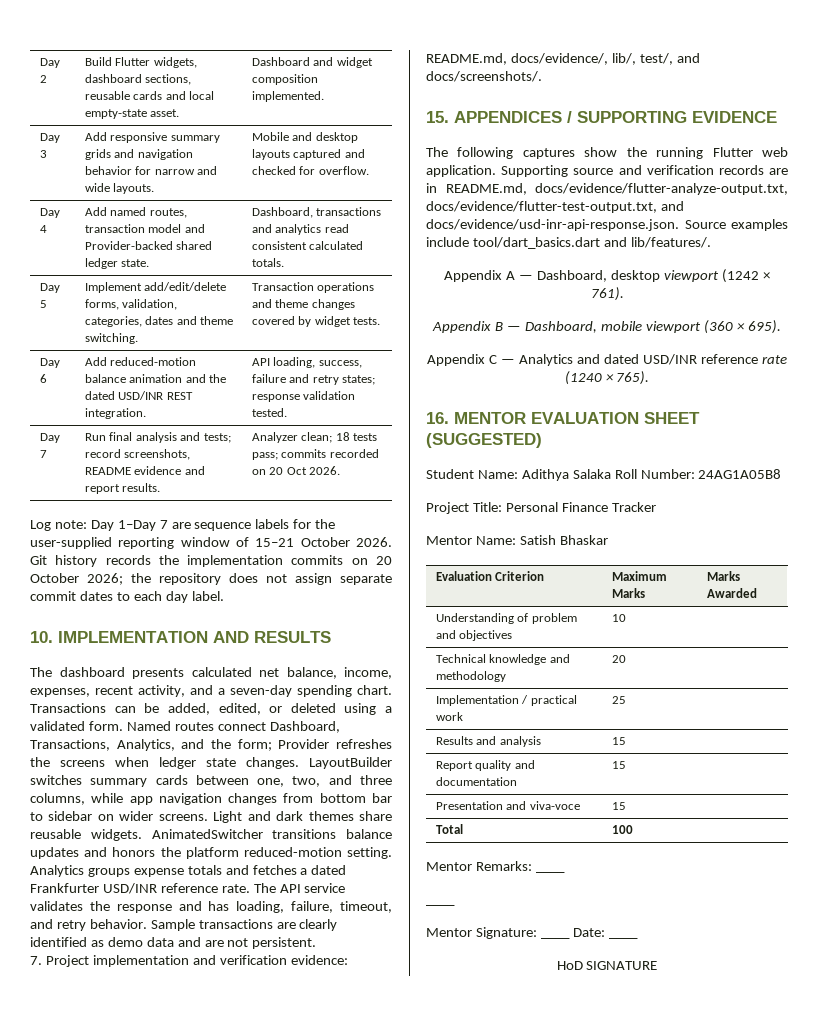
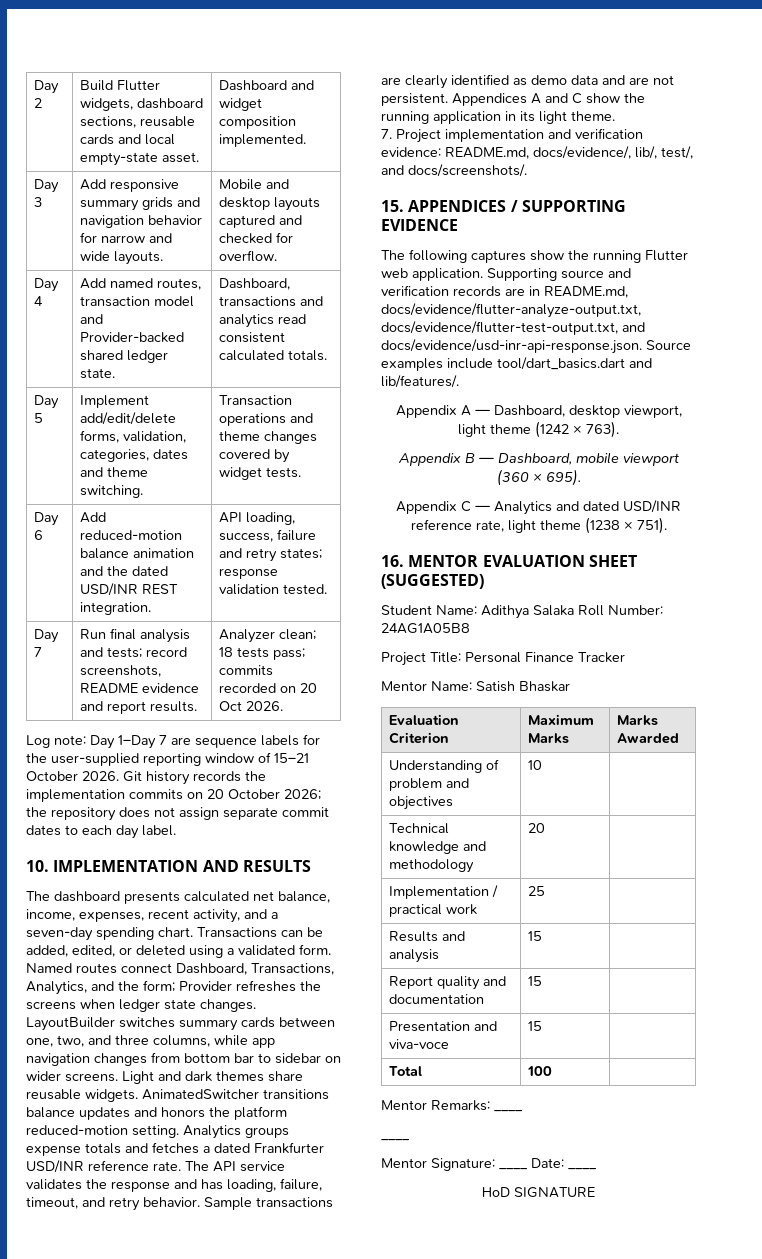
(317, 943) none -> [452,93,645,106] [381,111,615,124] Appendices A and C show the running application in its light theme.
[663,270,719,282] viewport -> [623,405,682,418] [458,424,531,437] viewport, light theme
[590,287,624,301] 761). -> [586,421,619,438] 763).
[761,355,787,364] [564,371,650,385] rate (1240 × 765). -> [475,517,667,534] rate, light theme (1238 × 751).

